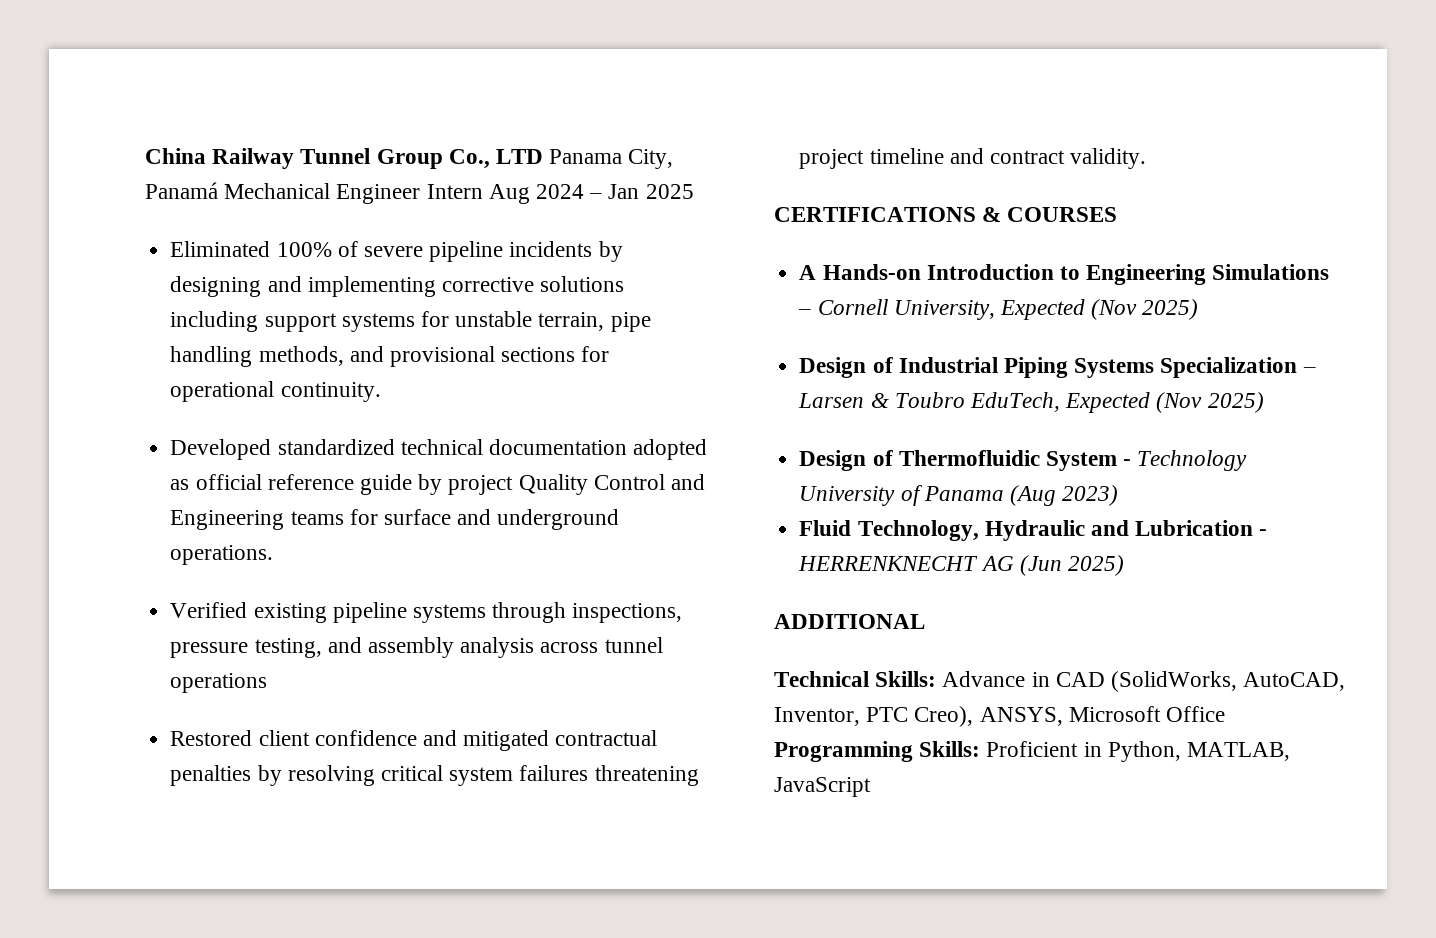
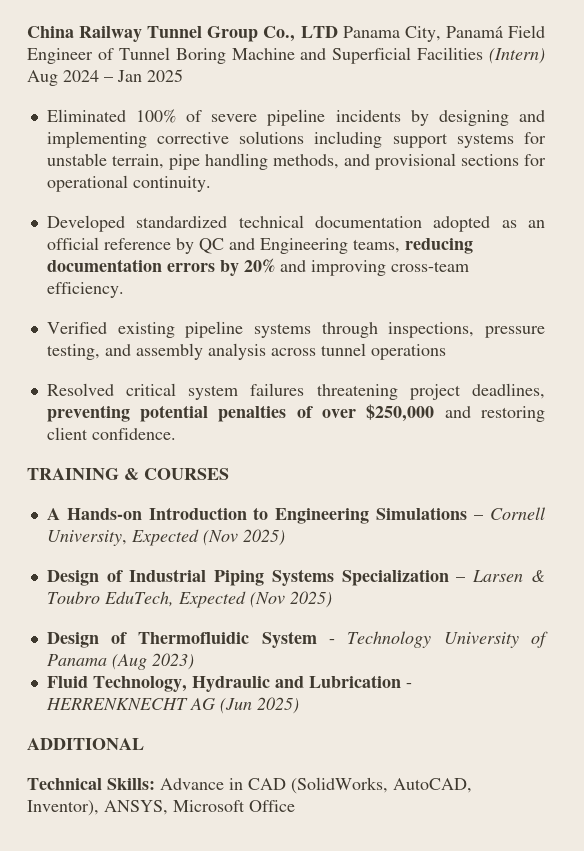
[224,183,483,204] Mechanical Engineer Intern -> [507,25,545,38] [27,47,545,64] Field Engineer of Tunnel Boring Machine and Superficial Facilities (Intern)
(190, 484) none -> [528,220,545,228] an
[359,474,705,495] [170,509,620,530] [170,545,274,565] guide by project Quality Control and Engineering teams for surface and underground operations. -> [175,238,473,254] [46,258,469,276] [46,282,124,298] by QC and Engineering teams, reducing documentation errors by 20% and improving cross-team efficiency.
[170,730,658,751] [170,765,375,786] Restored client confidence and mitigated contractual penalties by resolving -> [46,383,114,396] Resolved
[869,148,1147,169] [774,207,976,222] timeline and contract validity. // CERTIFICATIONS -> [471,383,545,399] [46,404,545,422] [46,427,176,440] [27,468,119,480] deadlines, preventing potential penalties of over $250,000 and restoring client confidence. // TRAINING
[774,706,1226,727] [774,741,1291,762] [774,777,871,797] Inventor, PTC Creo), ANSYS, Microsoft Office Programming Skills: Proficient in Python, MATLAB, JavaScript -> [27,800,295,816] Inventor), ANSYS, Microsoft Office

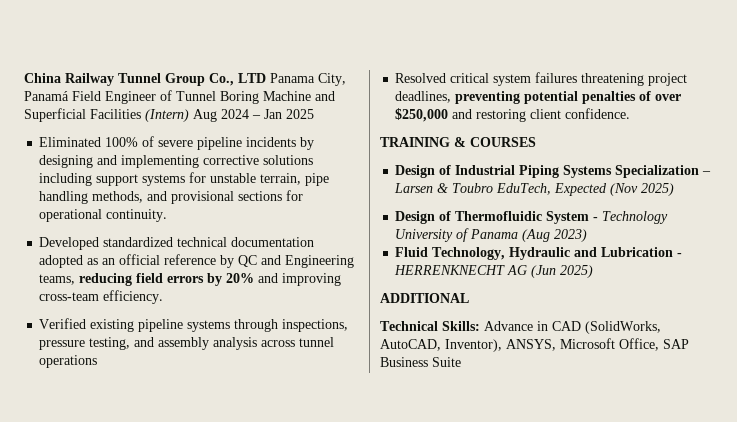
[46,259,162,272] documentation -> [136,273,164,283] field
[46,507,546,524] [46,529,285,546] // A Hands-on Introduction to Engineering Simulations – Cornell University, Expected (Nov 2025) -> (536, 142) none
[249,800,295,812] Office -> [619,338,689,351] [380,357,461,367] Office, SAP Business Suite

